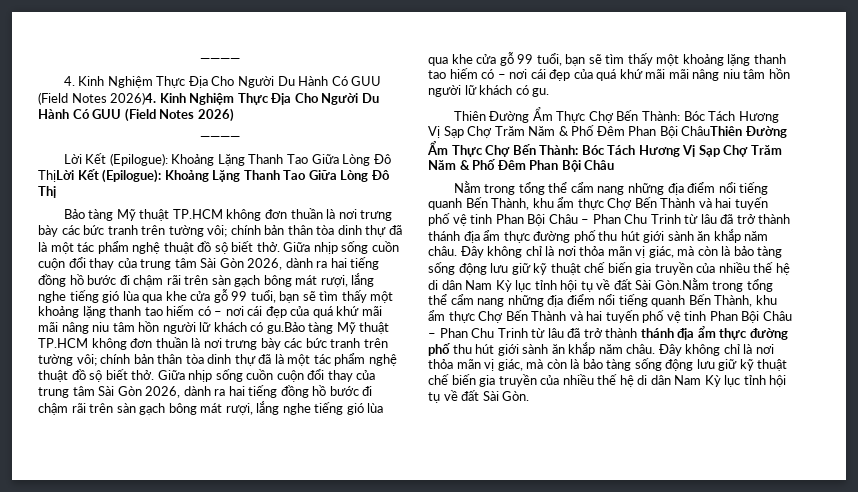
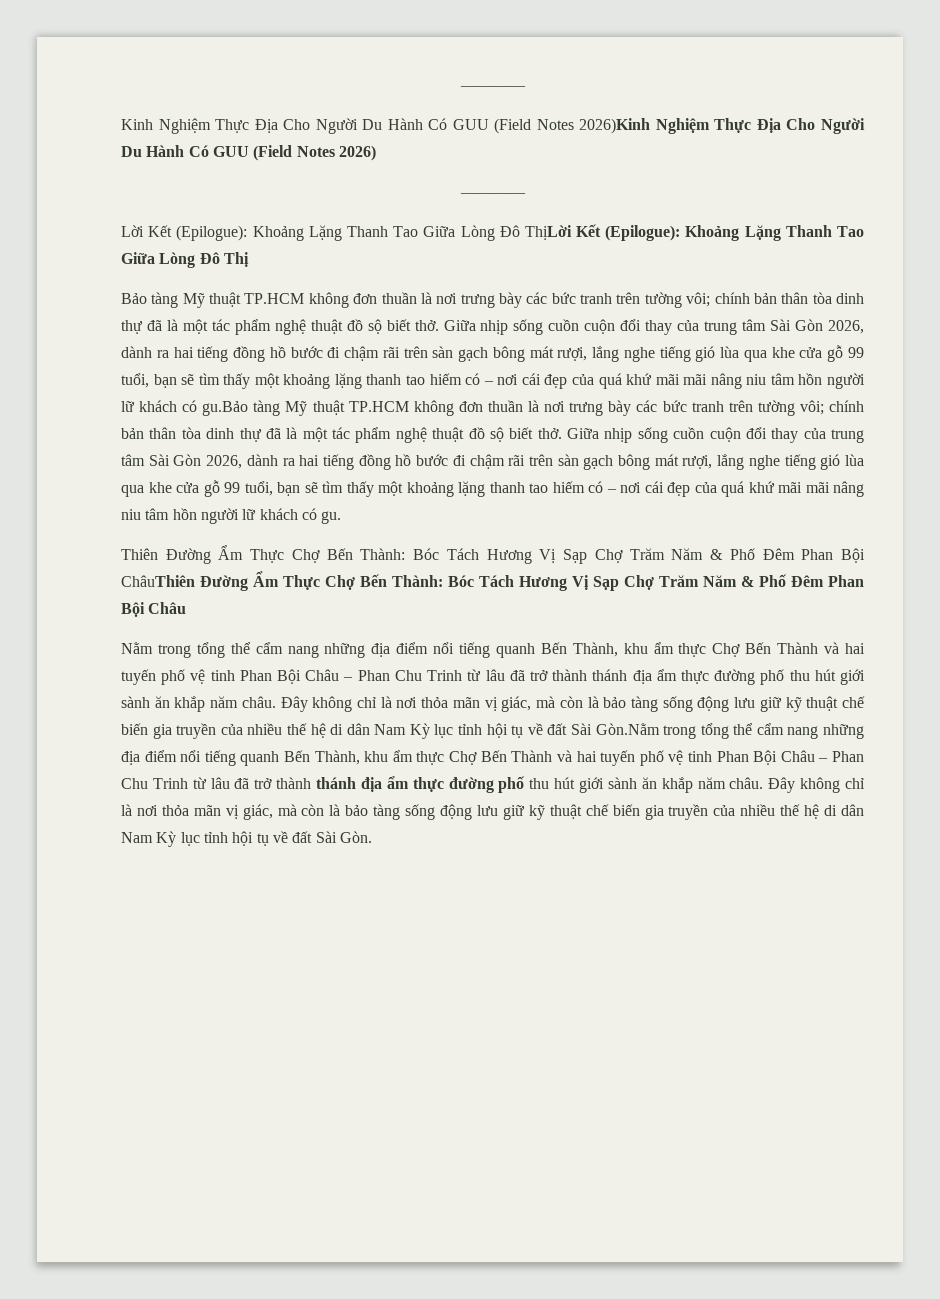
[200,58,240,63] [63,76,75,86] ―――― // 4. -> [459,86,526,90] ―――― //
[110,92,186,105] 2026)4. Kinh -> [579,118,651,134] 2026)Kinh

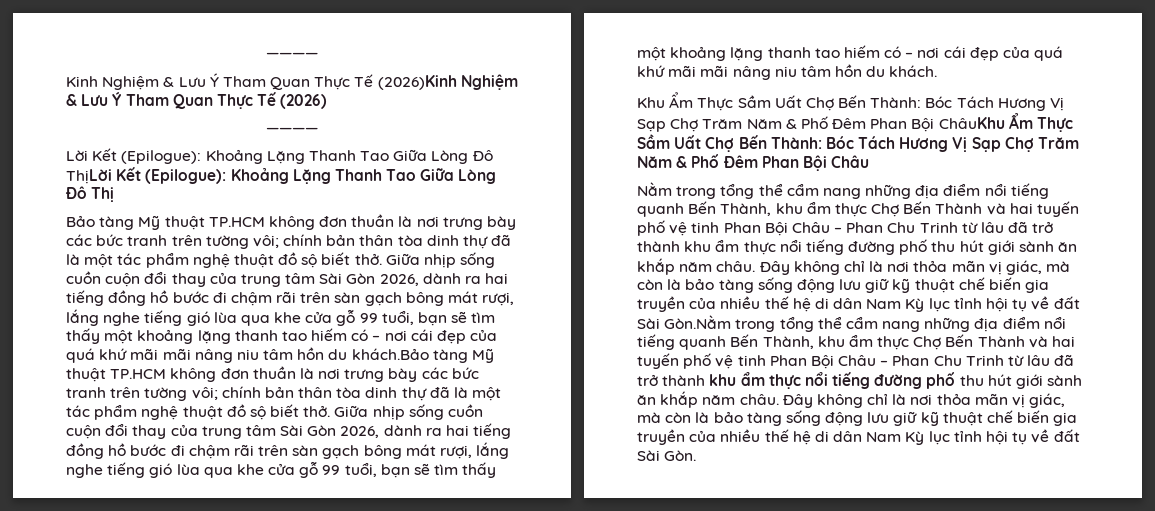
[215,118,865,134] [121,145,376,161] Thực Địa Cho Người Du Hành Có GUU (Field Notes 2026)Kinh Nghiệm Thực Địa Cho Người Du Hành Có GUU (Field Notes 2026) -> [163,73,518,90] [66,92,328,109] & Lưu Ý Tham Quan Thực Tế (2026)Kinh Nghiệm & Lưu Ý Tham Quan Thực Tế (2026)
[826,373,865,389] [121,400,249,416] người lữ khách có gu.Bảo -> [328,348,429,360] du khách.Bảo
[200,508,342,524] [121,545,285,564] người lữ khách có gu. // Thiên Đường Ẩm Thực -> [866,65,938,77] [637,92,802,111] du khách. // Khu Ẩm Thực Sầm Uất
[121,571,320,591] ChâuThiên Đường Ẩm Thực -> [938,113,1074,132] [637,134,702,149] ChâuKhu Ẩm Thực Sầm Uất
[592,669,709,684] thánh địa ẩm thực -> [684,239,844,255] khu ẩm thực nổi tiếng
[316,776,444,792] thánh địa ẩm thực -> [709,372,871,389] khu ẩm thực nổi tiếng

